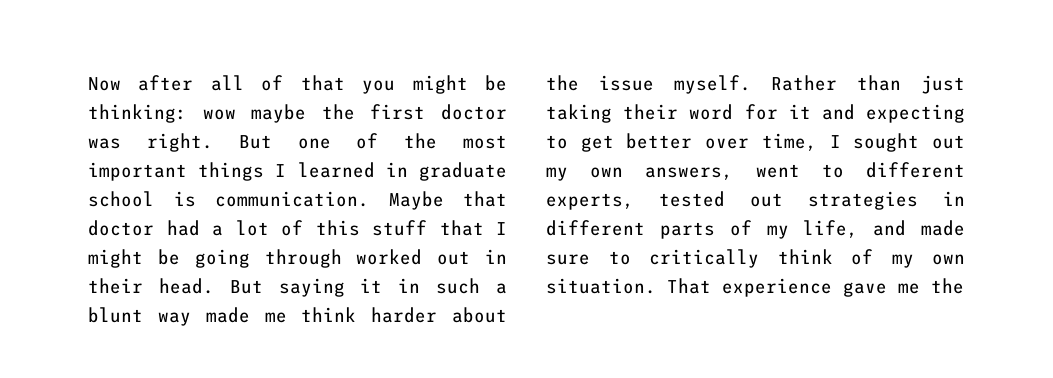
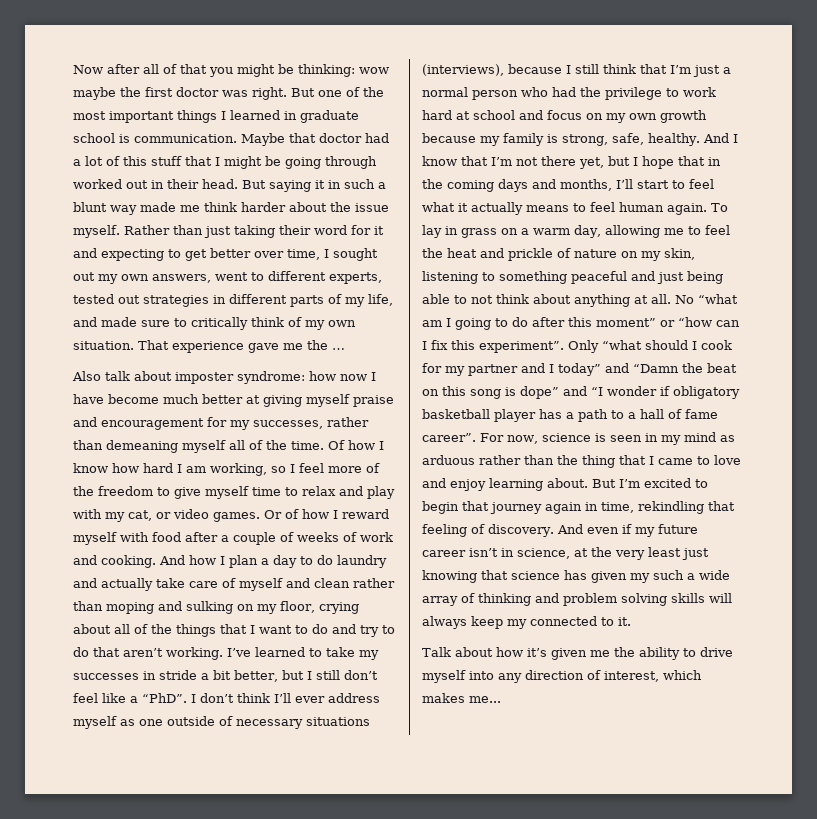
(964, 286) none -> [332,348,345,350] [72,371,376,384] [73,394,394,407] [73,417,369,430] [73,440,384,453] [73,463,380,476] [73,486,395,499] [73,509,389,522] [73,532,393,545] [73,555,387,568] [73,578,395,591] [73,601,359,614] [73,624,395,637] [73,647,379,660] [73,670,378,682] [73,693,380,703] [73,716,370,729] [422,64,731,77] [422,87,716,100] [422,110,707,123] [422,133,738,146] [422,156,721,169] [422,179,714,192] [422,202,728,215] [422,225,730,238] [422,248,695,261] [422,271,723,284] [422,294,738,307] [422,317,740,330] [422,340,732,353] [422,363,737,376] [422,386,740,399] [422,409,718,422] [422,432,735,445] [422,455,741,468] [422,478,708,491] [422,501,735,514] [422,524,698,537] [422,547,709,560] [422,570,730,583] [422,593,732,606] [422,616,631,629] [422,647,733,660] [422,670,702,683] [422,693,501,703] … // Also talk about imposter syndrome: how now I have become much better at giving myself praise and encouragement for my successes, rather than demeaning myself all of the time. Of how I know how hard I am working, so I feel more of the freedom to give myself time to relax and play with my cat, or video games. Or of how I reward myself with food after a couple of weeks of work and cooking. And how I plan a day to do laundry and actually take care of myself and clean rather than moping and sulking on my floor, crying about all of the things that I want to do and try to do that aren’t working. I’ve learned to take my successes in stride a bit better, but I still don’t feel like a “PhD”. I don’t think I’ll ever address myself as one outside of necessary situations (interviews), because I still think that I’m just a normal person who had the privilege to work hard at school and focus on my own growth because my family is strong, safe, healthy. And I know that I’m not there yet, but I hope that in the coming days and months, I’ll start to feel what it actually means to feel human again. To lay in grass on a warm day, allowing me to feel the heat and prickle of nature on my skin, listening to something peaceful and just being able to not think about anything at all. No “what am I going to do after this moment” or “how can I fix this experiment”. Only “what should I cook for my partner and I today” and “Damn the beat on this song is dope” and “I wonder if obligatory basketball player has a path to a hall of fame career”. For now, science is seen in my mind as arduous rather than the thing that I came to love and enjoy learning about. But I’m excited to begin that journey again in time, rekindling that feeling of discovery. And even if my future career isn’t in science, at the very least just knowing that science has given my such a wide array of thinking and problem solving skills will always keep my connected to it. // Talk about how it’s given me the ability to drive myself into any direction of interest, which makes me...

